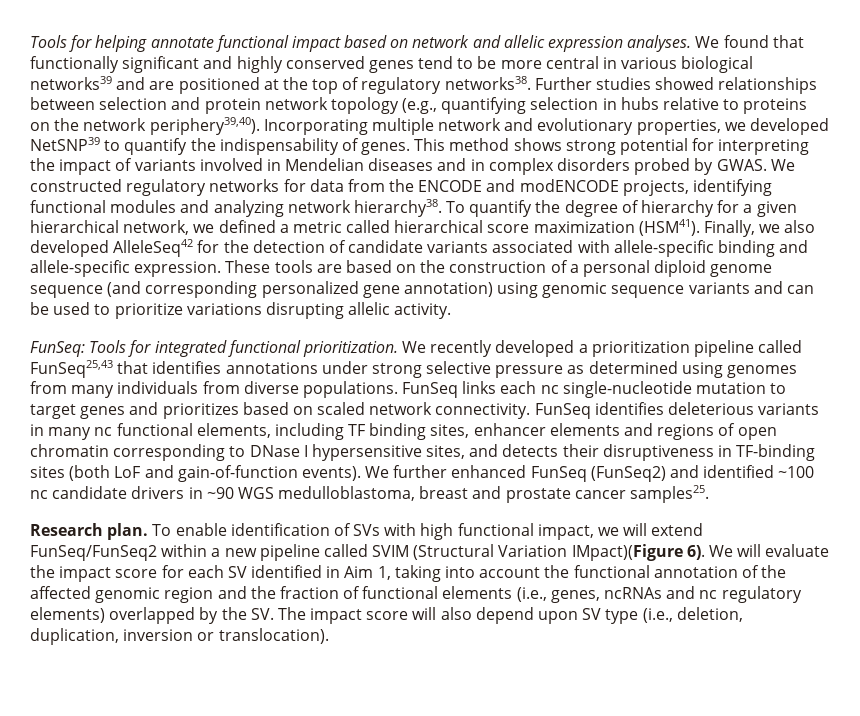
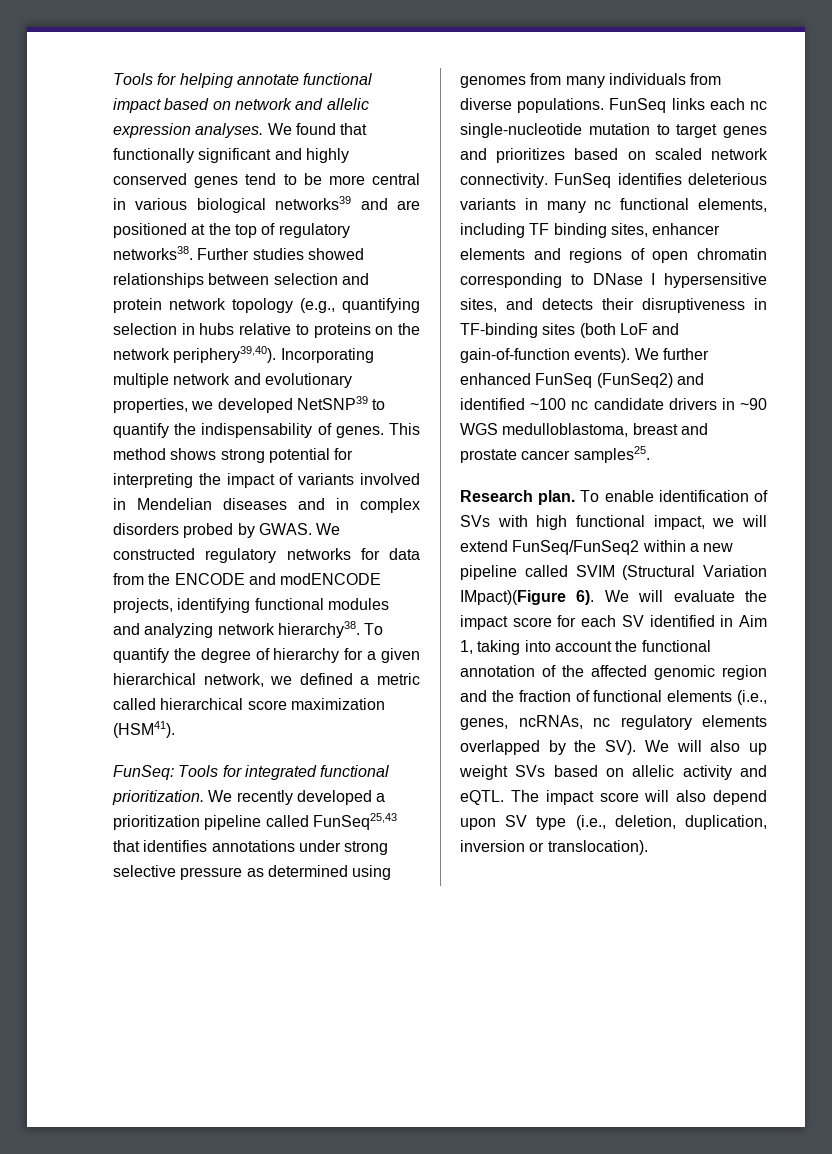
[704,220,816,237] [30,239,809,257] [30,260,773,277] [30,281,815,298] [30,302,452,319] Finally, we also developed AlleleSeq42 for the detection of candidate variants associated with allele-specific binding and allele-specific expression. These tools are based on the construction of a personal diploid genome sequence (and corresponding personalized gene annotation) using genomic sequence variants and can be used to prioritize variations disrupting allelic activity. -> (175, 729) none
[604,586,696,599] ncRNAs and -> [518,715,583,729] ncRNAs,
[30,607,105,623] elements) -> [702,715,767,727] elements
[250,608,274,620] SV. -> [605,740,767,755] [459,765,767,780] [460,790,504,805] SV). We will also up weight SVs based on allelic activity and eQTL.

